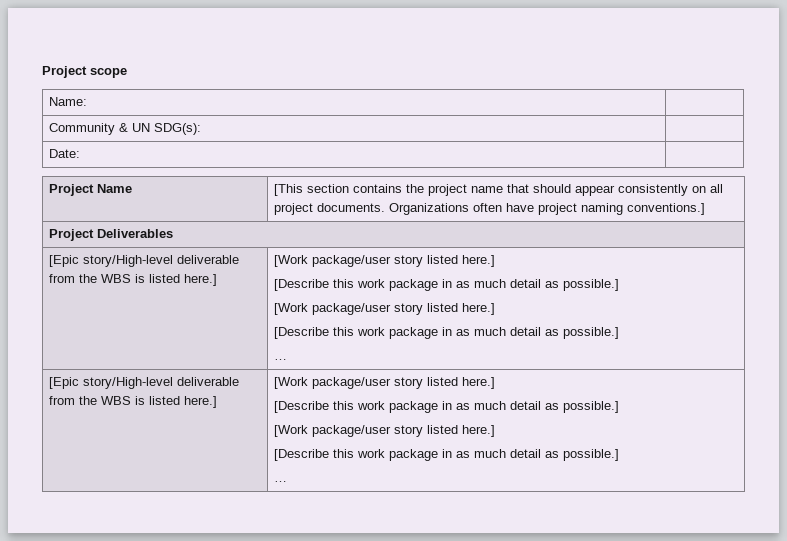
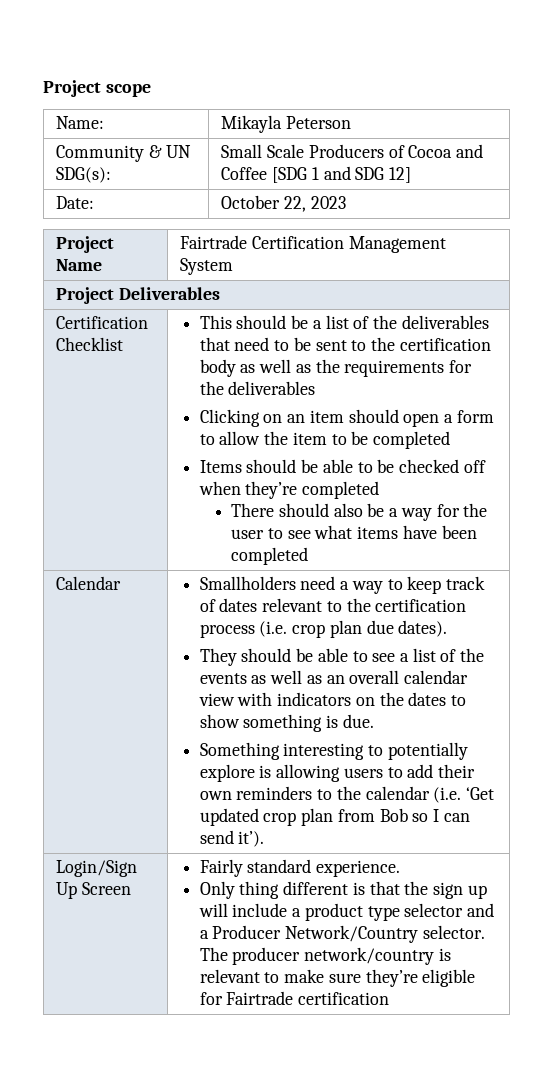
(88, 101) none -> [221,115,352,133] Mikayla Peterson
[49,149,81,158] [49,184,133,196] [274,184,724,196] [274,203,706,215] [49,229,174,241] [49,255,240,267] [49,274,218,286] [274,255,496,267] [274,279,620,291] [274,303,496,315] [274,327,620,339] [274,359,288,360] [49,377,240,389] [49,396,218,408] [274,377,496,389] [274,401,620,413] [274,425,496,437] [274,449,620,461] [274,481,288,482] // Date: | // Project Name | [This section contains the project name that should appear consistently on all project documents. Organizations often have project naming conventions.] // Project Deliverables // [Epic story/High-level deliverable from the WBS is listed here.] | [Work package/user story listed here.] // [Describe this work package in as much detail as possible.] // [Work package/user story listed here.] // [Describe this work package in as much detail as possible.] // … // [Epic story/High-level deliverable from the WBS is listed here.] | [Work package/user story listed here.] // [Describe this work package in as much detail as possible.] // [Work package/user story listed here.] // [Describe this work package in as much detail as possible.] // … -> [221,144,484,158] [221,166,412,183] [56,196,95,209] [221,195,346,212] [56,236,115,253] [56,259,103,271] [180,235,446,253] [180,258,234,275] [56,287,221,304] [56,316,149,329] [56,337,124,351] [199,315,489,329] [199,337,491,351] [199,359,473,377] [199,381,316,395] [199,409,494,427] [199,431,451,449] [199,459,486,473] [198,481,380,499] [231,503,488,521] [231,525,477,539] [231,547,309,565] [56,576,122,590] [199,576,486,594] [199,598,467,612] [199,620,448,638] [199,648,485,666] [199,670,469,684] [198,692,467,706] [199,714,374,732] [199,742,468,760] [199,764,476,782] [199,786,495,803] [199,808,470,826] [199,830,265,847] [56,860,138,877] [56,882,132,899] [199,859,401,877] [199,881,487,899] [198,903,495,921] [199,925,485,943] [199,947,451,965] [199,969,476,987] [199,991,390,1005] Small Scale Producers of Cocoa and Coffee [SDG 1 and SDG 12] // Date: | October 22, 2023 // Project Name | Fairtrade Certification Management System // Project Deliverables // Certification Checklist | This should be a list of the deliverables that need to be sent to the certification body as well as the requirements for the deliverables // Clicking on an item should open a form to allow the item to be completed // Items should be able to be checked off when they’re completed // There should also be a way for the user to see what items have been completed // Calendar | Smallholders need a way to keep track of dates relevant to the certification process (i.e. crop plan due dates). // They should be able to see a list of the events as well as an overall calendar view with indicators on the dates to show something is due. // Something interesting to potentially explore is allowing users to add their own reminders to the calendar (i.e. ‘Get updated crop plan from Bob so I can send it’). // Login/Sign Up Screen | Fairly standard experience. // Only thing different is that the sign up will include a product type selector and a Producer Network/Country selector. The producer network/country is relevant to make sure they’re eligible for Fairtrade certification

